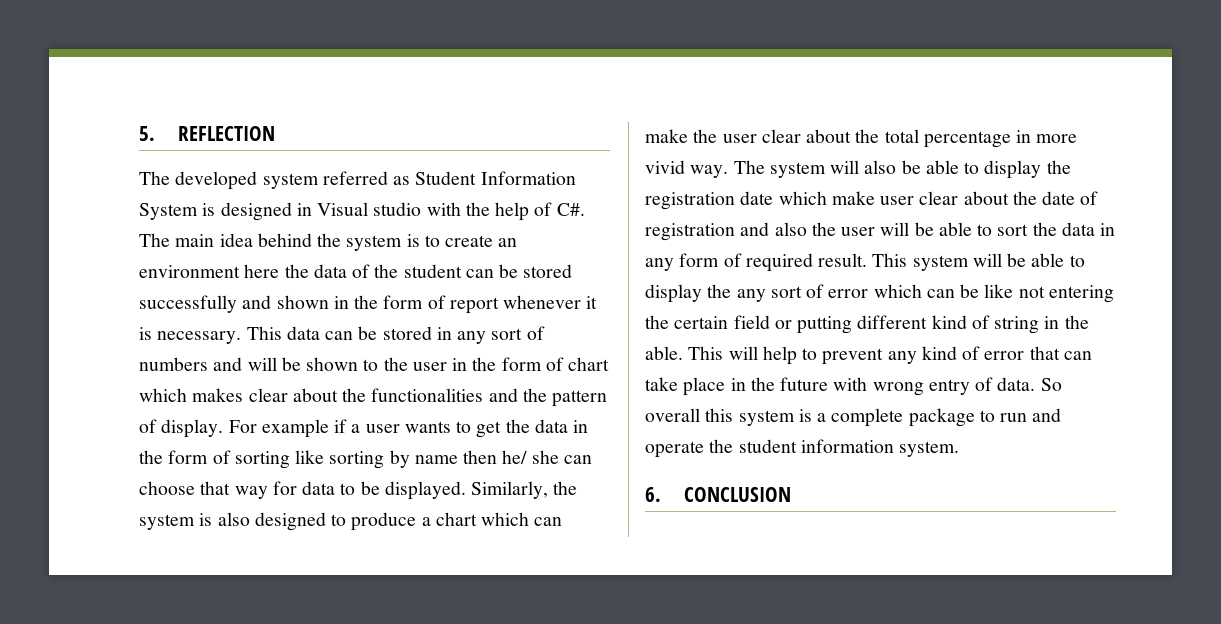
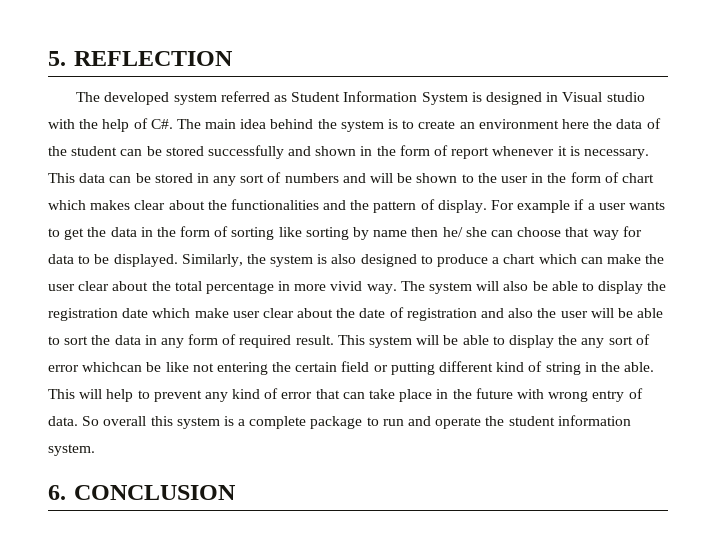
[873,284,955,298] which can -> [82,362,143,372] whichcan

